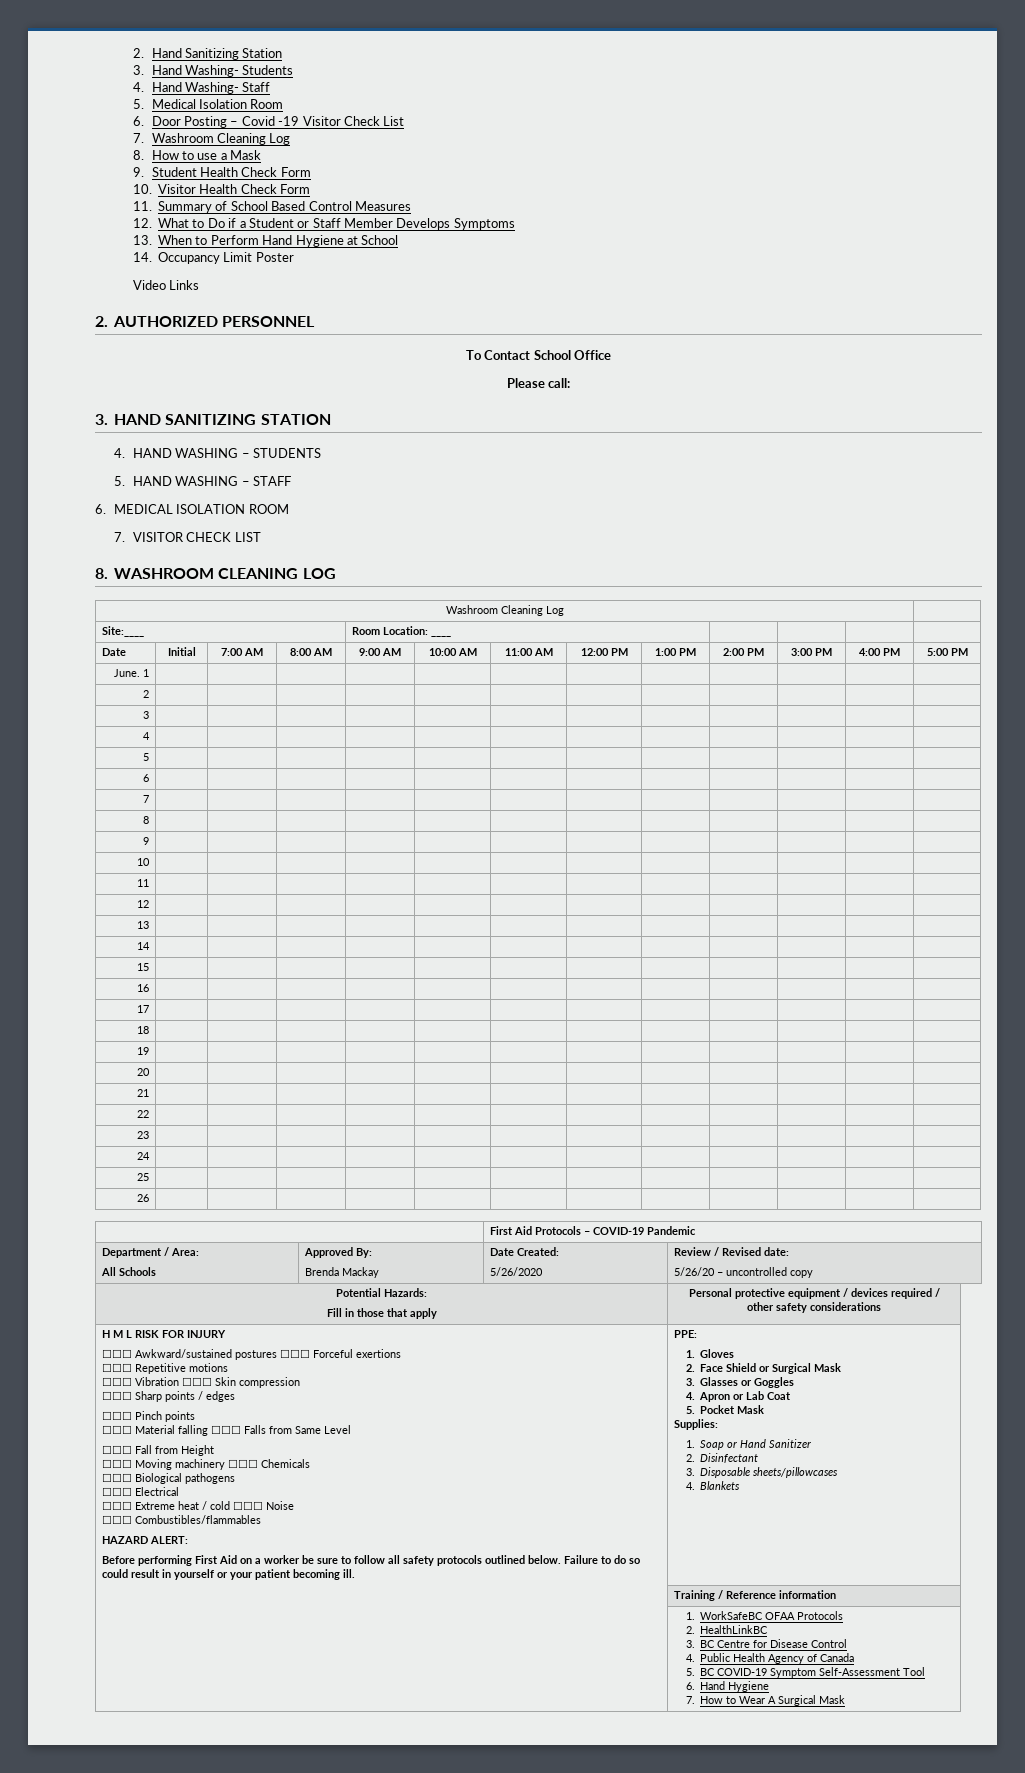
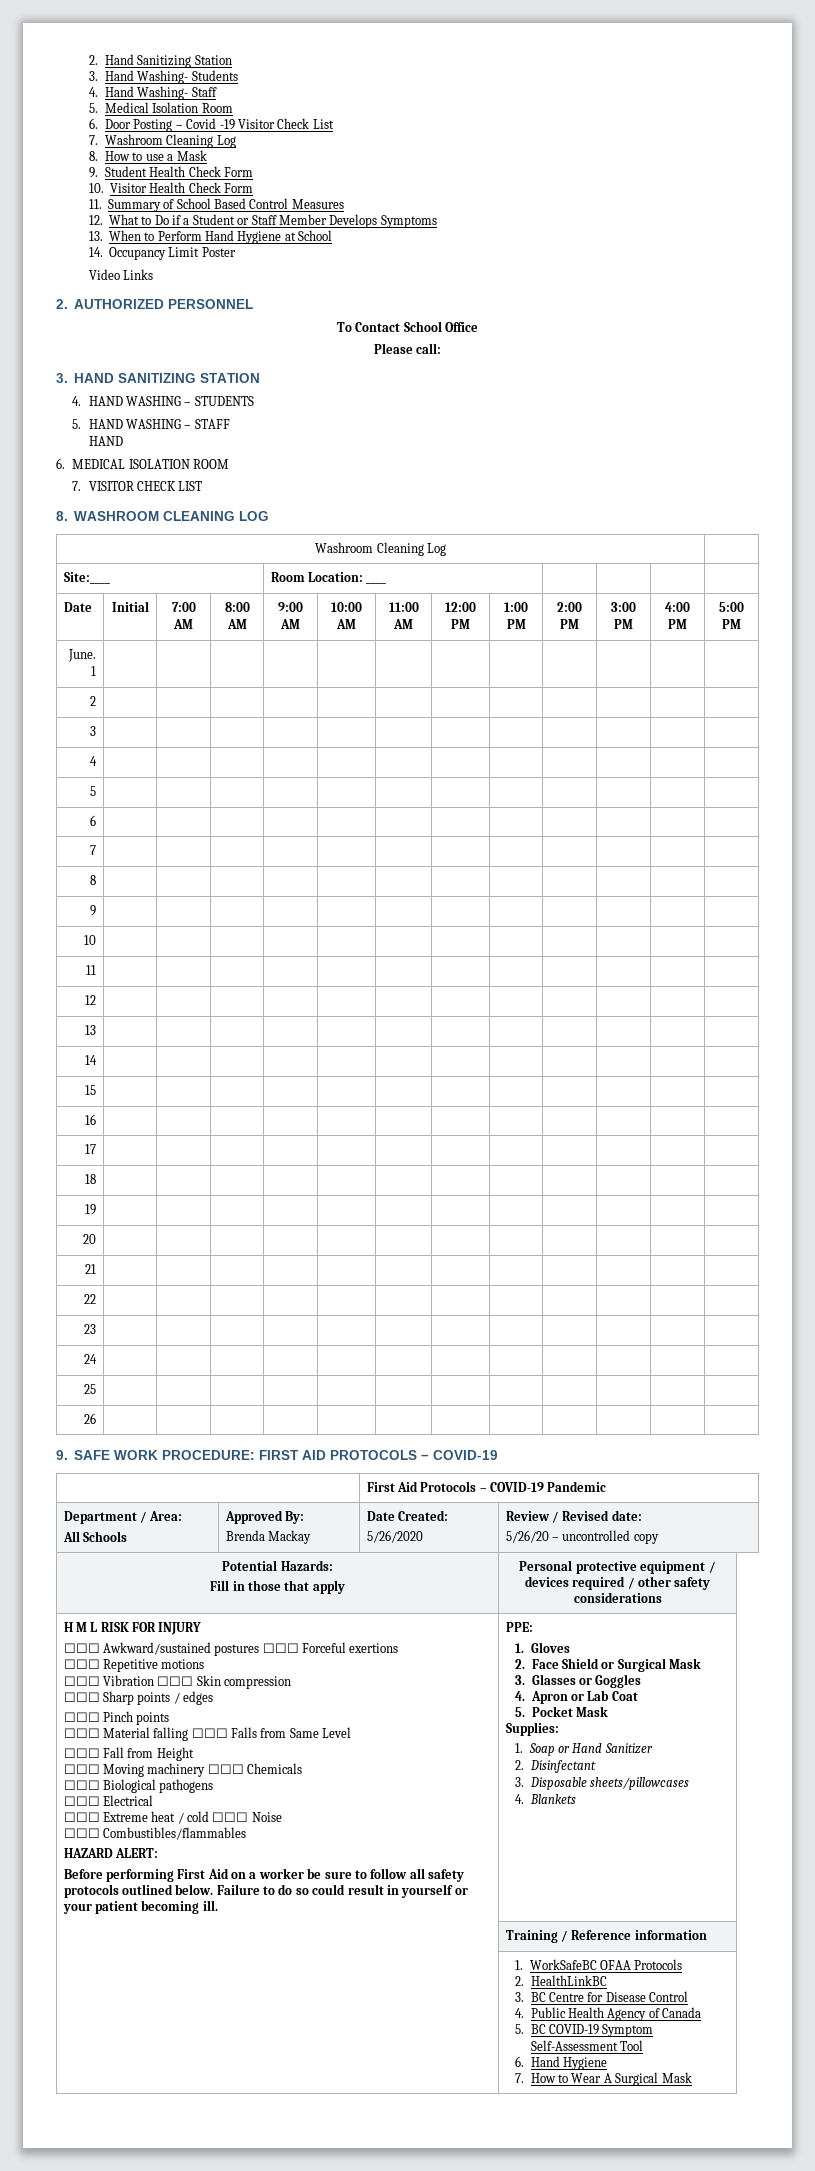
(291, 481) none -> [88,436,123,446] // HAND
(149, 1198) none -> [56,1450,499,1460] // 9. SAFE WORK PROCEDURE: FIRST AID PROTOCOLS – COVID-19

